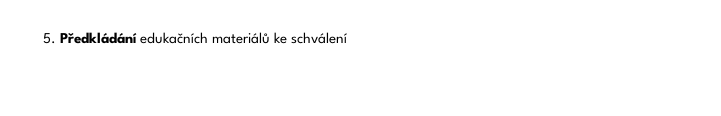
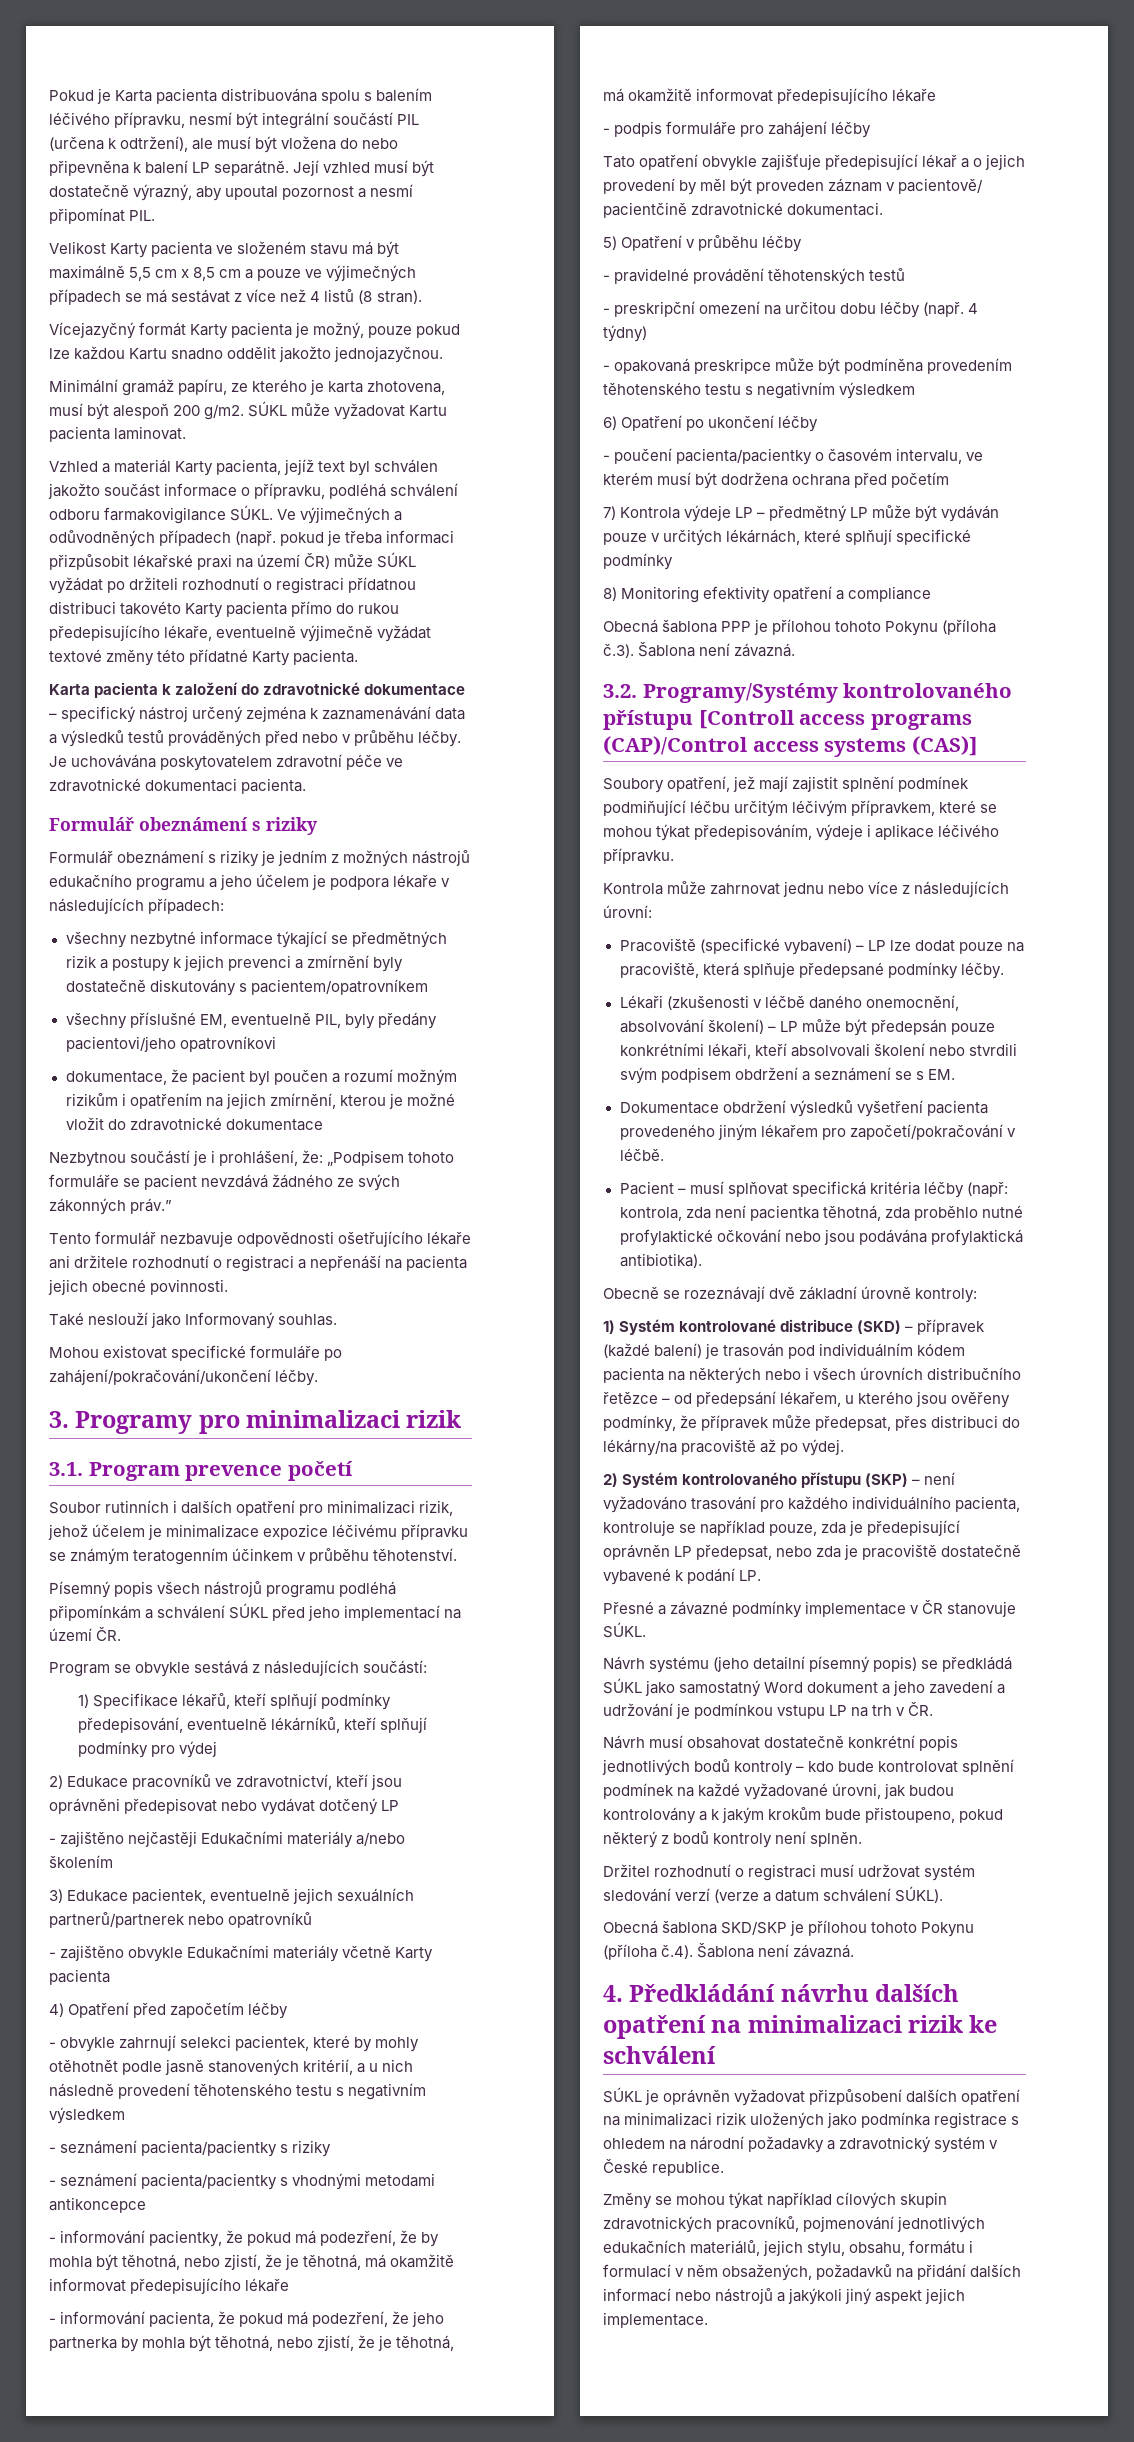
[43,32,348,44] 5. Předkládání edukačních materiálů ke schválení -> [49,88,433,104] [49,112,420,129] [49,136,399,153] [49,160,435,177] [49,184,414,201] [49,208,156,224] [49,241,400,258] [49,265,417,282] [49,289,422,305] [49,322,461,339] [49,346,444,363] [49,379,446,396] [49,401,448,420] [49,426,187,442] [49,459,439,476] [48,483,459,499] [49,505,403,524] [49,530,455,547] [49,552,417,570] [49,577,417,594] [49,601,400,618] [49,625,432,642] [49,649,359,666] [49,682,466,698] [49,706,466,723] [49,730,462,747] [49,754,404,771] [49,778,307,794] [49,817,318,835] [49,850,471,867] [49,874,451,891] [49,898,225,914] [65,931,447,948] [65,955,403,972] [65,979,428,996] [65,1012,437,1029] [65,1036,276,1052] [65,1069,457,1086] [65,1093,455,1109] [65,1117,323,1131] [49,1150,455,1167] [49,1174,401,1191] [49,1198,173,1215] [49,1231,472,1247] [49,1255,468,1272] [48,1279,229,1295] [49,1312,338,1329] [49,1345,343,1361] [49,1369,319,1386] [49,1410,462,1434] [49,1461,353,1481] [49,1500,454,1516] [48,1524,469,1540] [49,1548,458,1565] [49,1581,397,1598] [49,1603,462,1621] [49,1626,122,1641] [49,1660,428,1677] [77,1693,391,1710] [77,1717,427,1733] [77,1741,217,1758] [49,1774,403,1790] [49,1798,400,1815] [49,1831,406,1848] [49,1855,113,1868] [49,1888,415,1904] [49,1912,313,1928] [49,1945,434,1962] [49,1969,110,1985] [49,2002,289,2019] [49,2035,420,2052] [49,2059,414,2076] [49,2083,427,2100] [49,2107,125,2124] [49,2140,332,2157] [49,2173,436,2190] [49,2197,146,2213] [49,2230,440,2247] [49,2254,455,2271] [49,2278,290,2294] [49,2311,445,2327] [49,2335,455,2352] [603,88,937,104] [603,121,872,138] [603,154,1026,171] [603,178,984,195] [603,202,884,218] [603,235,803,252] [603,268,906,285] [603,301,979,318] [603,325,647,342] [603,358,1013,375] [603,382,916,399] [603,415,819,432] [603,448,984,465] [603,472,950,489] [603,505,1000,522] [603,529,972,546] [603,553,673,570] [603,586,932,603] [603,619,997,636] [603,641,796,658] [603,683,1013,703] [603,710,972,730] [603,736,977,757] [603,776,970,793] [603,800,998,817] [603,824,1000,841] [603,848,674,864] [603,881,1010,897] [603,905,652,918] [619,938,1024,955] [619,962,1004,979] [619,995,959,1011] [619,1019,995,1036] [619,1043,1017,1059] [619,1067,955,1084] [619,1100,988,1117] [619,1124,1016,1141] [619,1148,664,1161] [619,1181,1008,1198] [619,1205,1023,1221] [619,1229,1023,1246] [619,1253,702,1268] [603,1286,978,1303] [603,1319,986,1335] [603,1343,966,1359] [603,1367,1022,1384] [603,1391,1011,1408] [603,1415,1021,1432] [603,1439,845,1456] [603,1472,956,1488] [603,1496,1021,1513] [603,1520,961,1536] [603,1544,1022,1560] [603,1568,762,1585] [603,1599,1017,1618] [603,1622,646,1638] [603,1656,1013,1673] [603,1678,1006,1697] [603,1701,934,1719] [603,1735,959,1751] [602,1759,1015,1776] [603,1783,955,1800] [603,1807,1004,1824] [603,1831,863,1848] [603,1864,976,1881] [603,1886,944,1903] [603,1920,975,1937] [603,1942,855,1960] [603,1984,960,2002] [603,2015,998,2039] [603,2046,716,2064] [603,2087,1021,2106] [603,2112,1020,2129] [603,2136,999,2153] [603,2158,725,2176] [603,2192,948,2209] [603,2216,986,2233] [603,2240,974,2257] [603,2264,1022,2281] [603,2288,966,2305] [603,2312,708,2328] Pokud je Karta pacienta distribuována spolu s balením léčivého přípravku, nesmí být integrální součástí PIL (určena k odtržení), ale musí být vložena do nebo připevněna k balení LP separátně. Její vzhled musí být dostatečně výrazný, aby upoutal pozornost a nesmí připomínat PIL. // Velikost Karty pacienta ve složeném stavu má být maximálně 5,5 cm x 8,5 cm a pouze ve výjimečných případech se má sestávat z více než 4 listů (8 stran). // Vícejazyčný formát Karty pacienta je možný, pouze pokud lze každou Kartu snadno oddělit jakožto jednojazyčnou. // Minimální gramáž papíru, ze kterého je karta zhotovena, musí být alespoň 200 g/m2. SÚKL může vyžadovat Kartu pacienta laminovat. // Vzhled a materiál Karty pacienta, jejíž text byl schválen jakožto součást informace o přípravku, podléhá schválení odboru farmakovigilance SÚKL. Ve výjimečných a odůvodněných případech (např. pokud je třeba informaci přizpůsobit lékařské praxi na území ČR) může SÚKL vyžádat po držiteli rozhodnutí o registraci přídatnou distribuci takovéto Karty pacienta přímo do rukou předepisujícího lékaře, eventuelně výjimečně vyžádat textové změny této přídatné Karty pacienta. // Karta pacienta k založení do zdravotnické dokumentace – specifický nástroj určený zejména k zaznamenávání data a výsledků testů prováděných před nebo v průběhu léčby. Je uchovávána poskytovatelem zdravotní péče ve zdravotnické dokumentaci pacienta. // Formulář obeznámení s riziky // Formulář obeznámení s riziky je jedním z možných nástrojů edukačního programu a jeho účelem je podpora lékaře v následujících případech: // všechny nezbytné informace týkající se předmětných rizik a postupy k jejich prevenci a zmírnění byly dostatečně diskutovány s pacientem/opatrovníkem // všechny příslušné EM, eventuelně PIL, byly předány pacientovi/jeho opatrovníkovi // dokumentace, že pacient byl poučen a rozumí možným rizikům i opatřením na jejich zmírnění, kterou je možné vložit do zdravotnické dokumentace // Nezbytnou součástí je i prohlášení, že: „Podpisem tohoto formuláře se pacient nevzdává žádného ze svých zákonných práv.” // Tento formulář nezbavuje odpovědnosti ošetřujícího lékaře ani držitele rozhodnutí o registraci a nepřenáší na pacienta jejich obecné povinnosti. // Také neslouží jako Informovaný souhlas. // Mohou existovat specifické formuláře po zahájení/pokračování/ukončení léčby. // 3. Programy pro minimalizaci rizik // 3.1. Program prevence početí // Soubor rutinních i dalších opatření pro minimalizaci rizik, jehož účelem je minimalizace expozice léčivému přípravku se známým teratogenním účinkem v průběhu těhotenství. // Písemný popis všech nástrojů programu podléhá připomínkám a schválení SÚKL před jeho implementací na území ČR. // Program se obvykle sestává z následujících součástí: // 1) Specifikace lékařů, kteří splňují podmínky předepisování, eventuelně lékárníků, kteří splňují podmínky pro výdej // 2) Edukace pracovníků ve zdravotnictví, kteří jsou oprávněni předepisovat nebo vydávat dotčený LP // - zajištěno nejčastěji Edukačními materiály a/nebo školením // 3) Edukace pacientek, eventuelně jejich sexuálních partnerů/partnerek nebo opatrovníků // - zajištěno obvykle Edukačními materiály včetně Karty pacienta // 4) Opatření před započetím léčby // - obvykle zahrnují selekci pacientek, které by mohly otěhotnět podle jasně stanovených kritérií, a u nich následně provedení těhotenského testu s negativním výsledkem // - seznámení pacienta/pacientky s riziky // - seznámení pacienta/pacientky s vhodnými metodami antikoncepce // - informování pacientky, že pokud má podezření, že by mohla být těhotná, nebo zjistí, že je těhotná, má okamžitě informovat předepisujícího lékaře // - informování pacienta, že pokud má podezření, že jeho partnerka by mohla být těhotná, nebo zjistí, že je těhotná, má okamžitě informovat předepisujícího lékaře // - podpis formuláře pro zahájení léčby // Tato opatření obvykle zajišťuje předepisující lékař a o jejich provedení by měl být proveden záznam v pacientově/ pacientčině zdravotnické dokumentaci. // 5) Opatření v průběhu léčby // - pravidelné provádění těhotenských testů // - preskripční omezení na určitou dobu léčby (např. 4 týdny) // - opakovaná preskripce může být podmíněna provedením těhotenského testu s negativním výsledkem // 6) Opatření po ukončení léčby // - poučení pacienta/pacientky o časovém intervalu, ve kterém musí být dodržena ochrana před početím // 7) Kontrola výdeje LP – předmětný LP může být vydáván pouze v určitých lékárnách, které splňují specifické podmínky // 8) Monitoring efektivity opatření a compliance // Obecná šablona PPP je přílohou tohoto Pokynu (příloha č.3). Šablona není závazná. // 3.2. Programy/Systémy kontrolovaného přístupu [Controll access programs (CAP)/Control access systems (CAS)] // Soubory opatření, jež mají zajistit splnění podmínek podmiňující léčbu určitým léčivým přípravkem, které se mohou týkat předepisováním, výdeje i aplikace léčivého přípravku. // Kontrola může zahrnovat jednu nebo více z následujících úrovní: // Pracoviště (specifické vybavení) – LP lze dodat pouze na pracoviště, která splňuje předepsané podmínky léčby. // Lékaři (zkušenosti v léčbě daného onemocnění, absolvování školení) – LP může být předepsán pouze konkrétními lékaři, kteří absolvovali školení nebo stvrdili svým podpisem obdržení a seznámení se s EM. // Dokumentace obdržení výsledků vyšetření pacienta provedeného jiným lékařem pro započetí/pokračování v léčbě. // Pacient – musí splňovat specifická kritéria léčby (např: kontrola, zda není pacientka těhotná, zda proběhlo nutné profylaktické očkování nebo jsou podávána profylaktická antibiotika). // Obecně se rozeznávají dvě základní úrovně kontroly: // 1) Systém kontrolované distribuce (SKD) – přípravek (každé balení) je trasován pod individuálním kódem pacienta na některých nebo i všech úrovních distribučního řetězce – od předepsání lékařem, u kterého jsou ověřeny podmínky, že přípravek může předepsat, přes distribuci do lékárny/na pracoviště až po výdej. // 2) Systém kontrolovaného přístupu (SKP) – není vyžadováno trasování pro každého individuálního pacienta, kontroluje se například pouze, zda je předepisující oprávněn LP předepsat, nebo zda je pracoviště dostatečně vybavené k podání LP. // Přesné a závazné podmínky implementace v ČR stanovuje SÚKL. // Návrh systému (jeho detailní písemný popis) se předkládá SÚKL jako samostatný Word dokument a jeho zavedení a udržování je podmínkou vstupu LP na trh v ČR. // Návrh musí obsahovat dostatečně konkrétní popis jednotlivých bodů kontroly – kdo bude kontrolovat splnění podmínek na každé vyžadované úrovni, jak budou kontrolovány a k jakým krokům bude přistoupeno, pokud některý z bodů kontroly není splněn. // Držitel rozhodnutí o registraci musí udržovat systém sledování verzí (verze a datum schválení SÚKL). // Obecná šablona SKD/SKP je přílohou tohoto Pokynu (příloha č.4). Šablona není závazná. // 4. Předkládání návrhu dalších opatření na minimalizaci rizik ke schválení // SÚKL je oprávněn vyžadovat přizpůsobení dalších opatření na minimalizaci rizik uložených jako podmínka registrace s ohledem na národní požadavky a zdravotnický systém v České republice. // Změny se mohou týkat například cílových skupin zdravotnických pracovníků, pojmenování jednotlivých edukačních materiálů, jejich stylu, obsahu, formátu i formulací v něm obsažených, požadavků na přidání dalších informací nebo nástrojů a jakýkoli jiný aspekt jejich implementace.

